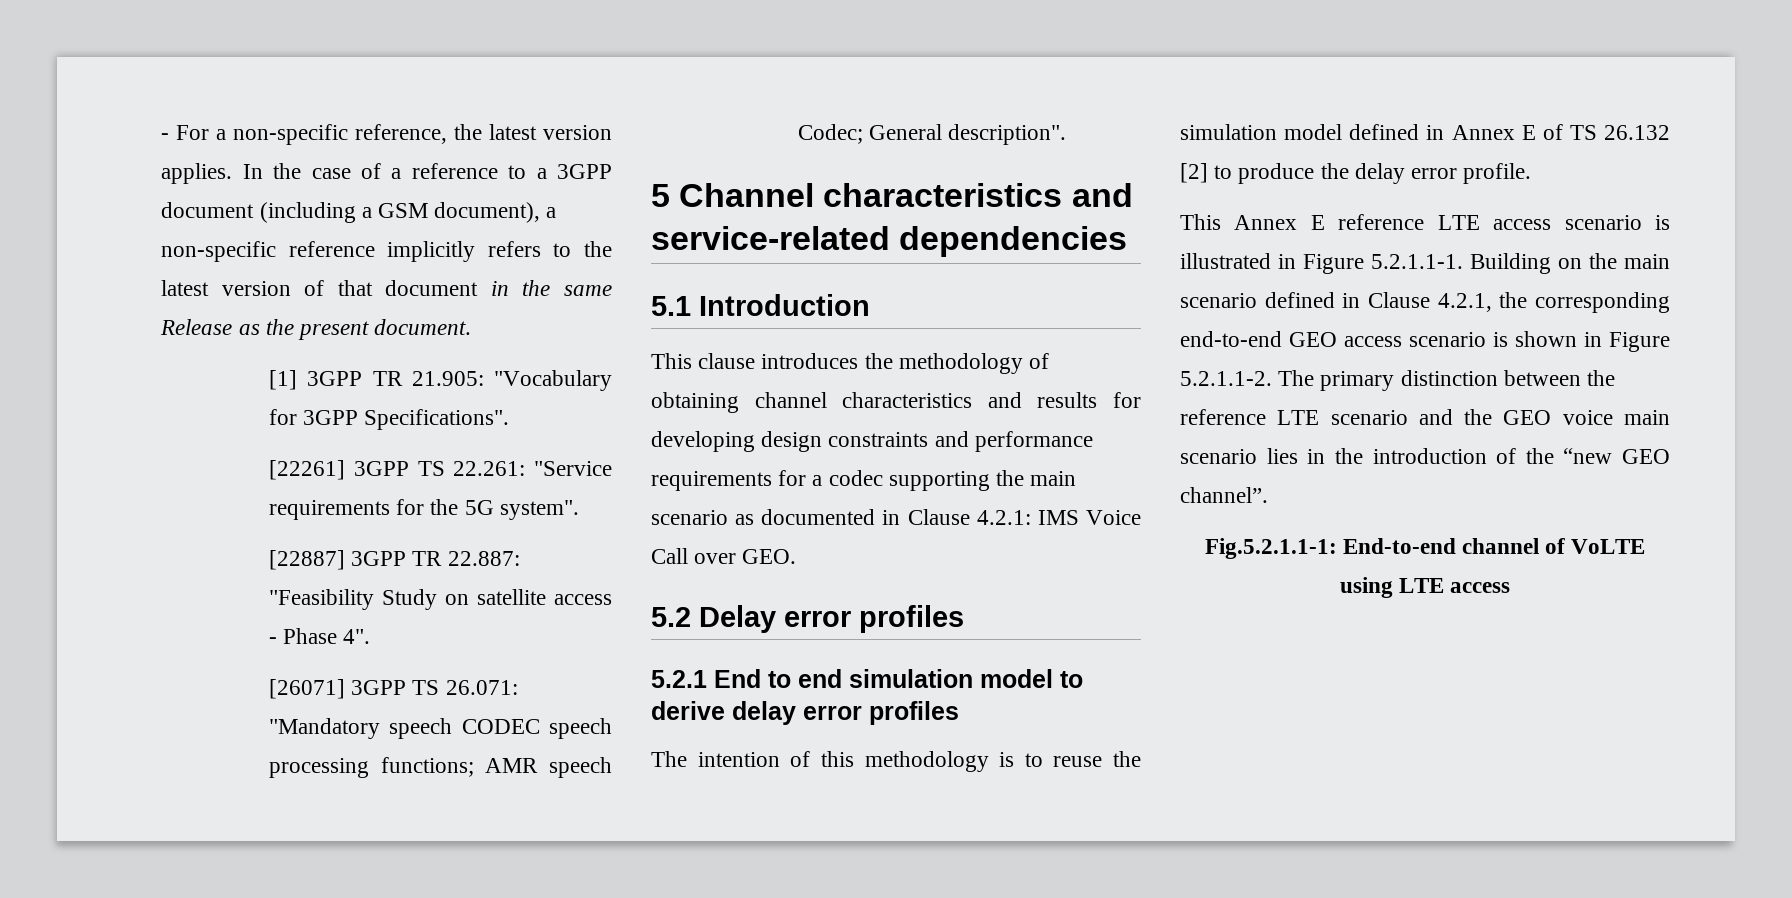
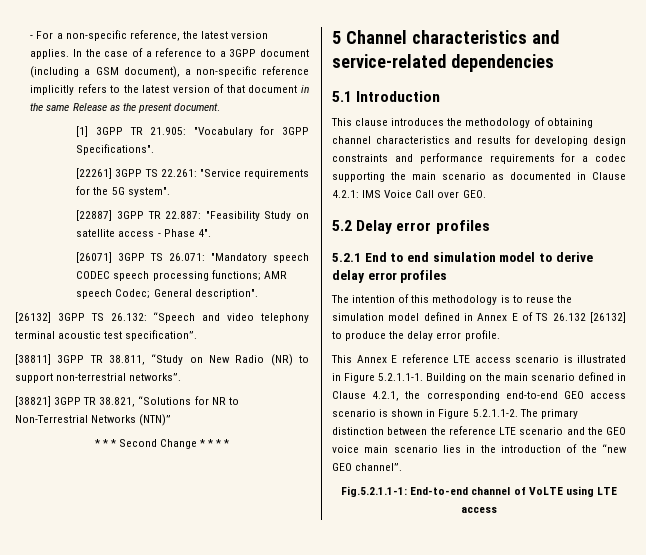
(1067, 134) none -> [15,312,309,323] [15,330,198,341] [15,354,310,366] [15,373,182,383] [15,396,239,407] [15,414,172,426] [94,439,230,449] // [26132] 3GPP TS 26.132: “Speech and video telephony terminal acoustic test specification”. // [38811] 3GPP TR 38.811, “Study on New Radio (NR) to support non-terrestrial networks”. // [38821] 3GPP TR 38.821, “Solutions for NR to Non-Terrestrial Networks (NTN)” // * * * Second Change * * * *
[1180,163,1208,183] [2] -> [589,312,626,323] [26132]

